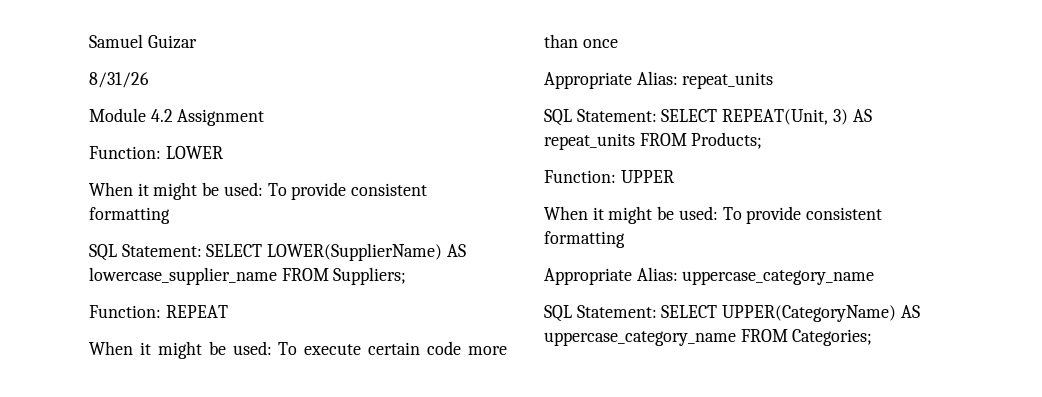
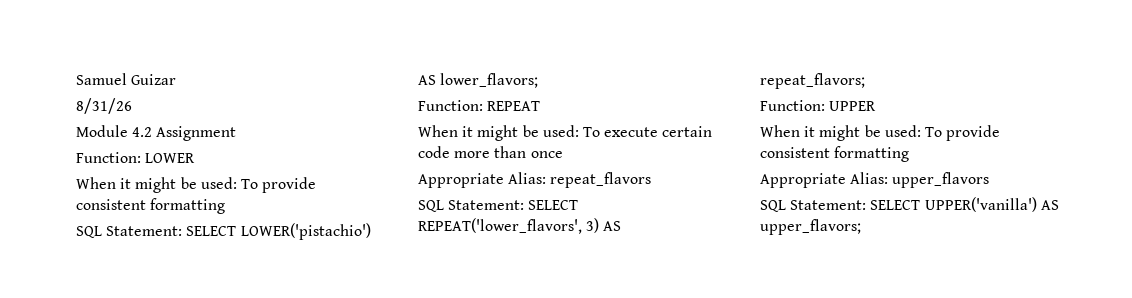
[267,243,466,261] [89,267,407,285] LOWER(SupplierName) AS lowercase_supplier_name FROM Suppliers; -> [240,223,371,240] [418,73,539,88] LOWER('pistachio') AS lower_flavors;
[682,72,774,89] [544,109,829,126] repeat_units // SQL Statement: SELECT REPEAT(Unit, -> [550,172,652,188] [418,200,579,212] [418,218,582,234] repeat_flavors // SQL Statement: SELECT REPEAT('lower_flavors',
[544,132,763,150] repeat_units FROM Products; -> [760,73,865,89] repeat_flavors;
[682,270,875,285] [544,305,920,322] [544,329,873,346] uppercase_category_name // SQL Statement: SELECT UPPER(CategoryName) AS uppercase_category_name FROM Categories; -> [892,172,990,188] [760,197,1059,212] [760,219,861,235] upper_flavors // SQL Statement: SELECT UPPER('vanilla') AS upper_flavors;

